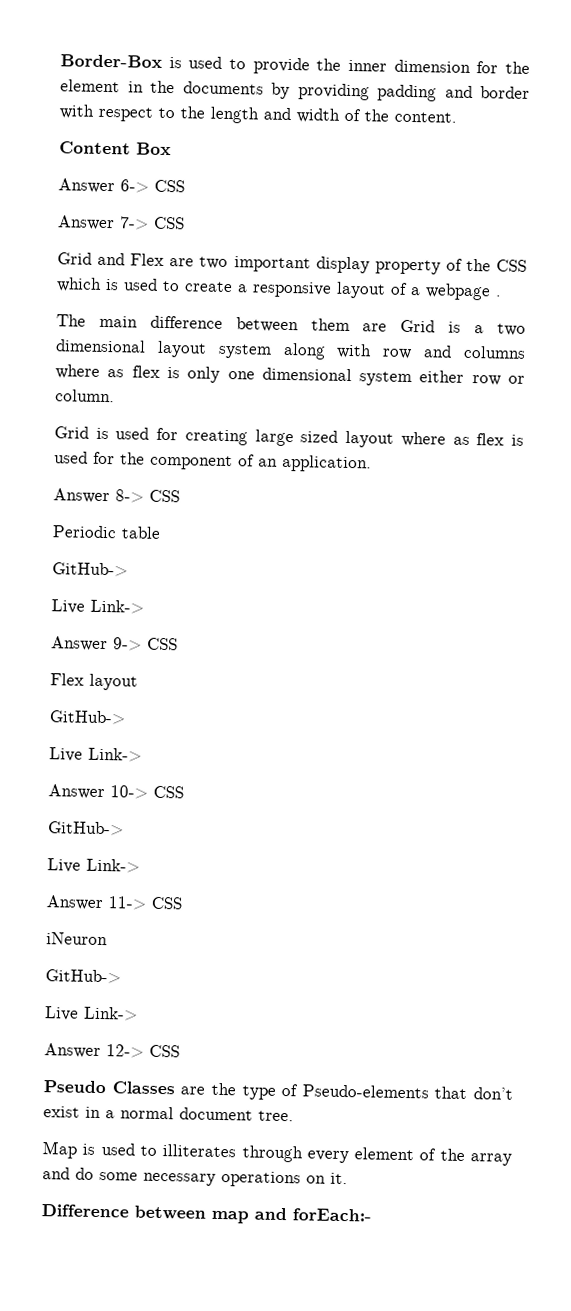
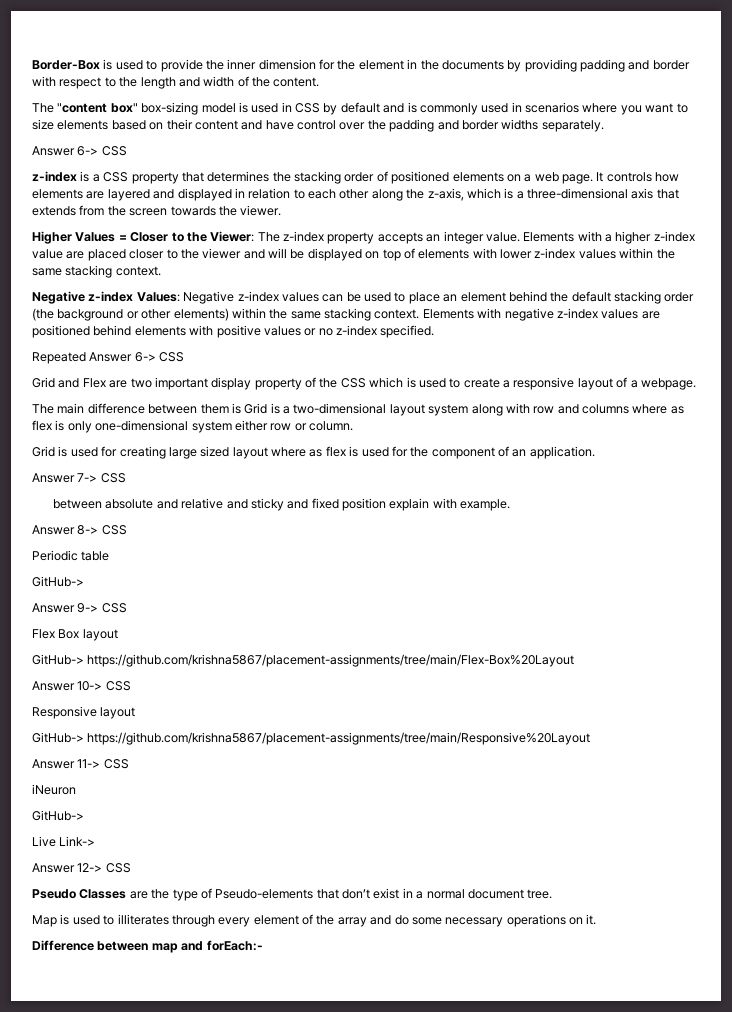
[59,141,171,156] [58,178,185,194] [57,215,149,231] Content Box // Answer 6-> CSS // Answer 7-> -> [32,102,688,115] [32,119,604,132] [32,146,127,156] [32,171,680,184] [32,188,679,201] [32,205,282,216] [32,231,695,244] [32,248,675,261] [32,265,161,278] [32,291,695,304] [32,308,660,321] [32,325,435,338] [32,352,156,364] The "content box" box-sizing model is used in CSS by default and is commonly used in scenarios where you want to size elements based on their content and have control over the padding and border widths separately. // Answer 6-> CSS // z-index is a CSS property that determines the stacking order of positioned elements on a web page. It controls how elements are layered and displayed in relation to each other along the z-axis, which is a three-dimensional axis that extends from the screen towards the viewer. // Higher Values = Closer to the Viewer: The z-index property accepts an integer value. Elements with a higher z-index value are placed closer to the viewer and will be displayed on top of elements with lower z-index values within the same stacking context. // Negative z-index Values: Negative z-index values can be used to place an element behind the default stacking order (the background or other elements) within the same stacking context. Elements with negative z-index values are positioned behind elements with positive values or no z-index specified. // Repeated Answer 6->
[425,283,501,301] webpage . -> [640,378,696,390] webpage.
[362,323,388,332] are -> [231,403,241,414] is
[497,323,527,336] [55,339,146,353] two dimensional -> [293,403,387,414] two-dimensional
[227,367,352,382] one dimensional -> [95,420,189,431] one-dimensional
(372, 463) none -> [32,473,126,483] [53,498,511,511] // Answer 7-> CSS // between absolute and relative and sticky and fixed position explain with example.
[51,599,144,614] // Live Link-> -> (84, 581) none
[89,673,138,691] [49,710,126,725] [49,747,142,762] layout // GitHub-> // Live Link-> -> [58,629,118,641] [32,654,575,667] Box layout // GitHub-> https://github.com/krishna5867/placement-assignments/tree/main/Flex-Box%20Layout
[48,821,124,836] [47,858,140,873] // GitHub-> // Live Link-> -> [32,706,136,719] [32,732,591,745] // Responsive layout // GitHub-> https://github.com/krishna5867/placement-assignments/tree/main/Responsive%20Layout

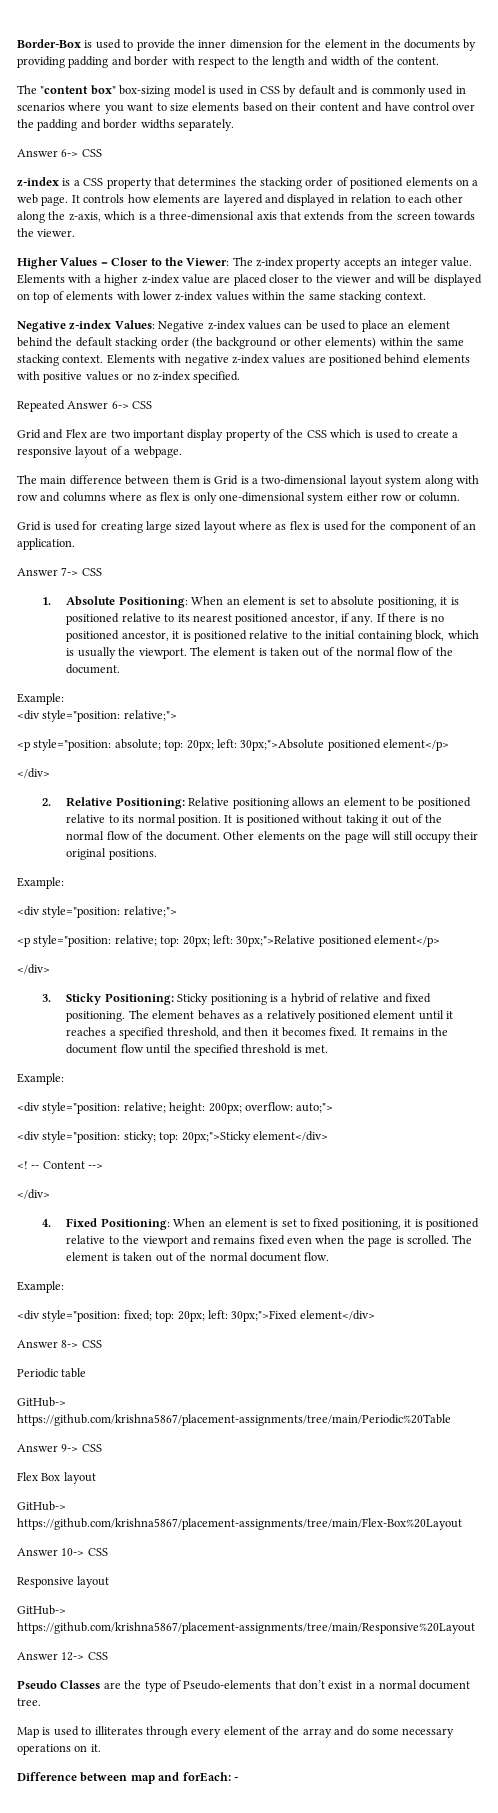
[53,498,511,511] between absolute and relative and sticky and fixed position explain with example. -> [41,596,459,608] [66,613,444,625] [66,630,479,642] [66,647,453,659] [66,664,121,674] [17,693,64,705] [17,710,177,722] [17,739,449,751] [17,768,50,778] [41,797,471,809] [66,814,443,826] [66,831,479,843] [66,848,157,860] [17,877,64,889] [17,906,177,918] [17,935,440,947] [17,964,50,974] [41,993,432,1005] [66,1010,454,1022] [66,1027,448,1039] [66,1044,329,1056] [17,1073,64,1085] [17,1102,334,1114] [17,1131,328,1143] [17,1161,104,1169] [17,1189,50,1199] [41,1218,479,1230] [66,1235,473,1247] [66,1252,330,1262] [17,1281,64,1293] [17,1310,375,1322] 1. Absolute Positioning: When an element is set to absolute positioning, it is positioned relative to its nearest positioned ancestor, if any. If there is no positioned ancestor, it is positioned relative to the initial containing block, which is usually the viewport. The element is taken out of the normal flow of the document. // Example: // <div style="position: relative;"> // <p style="position: absolute; top: 20px; left: 30px;">Absolute positioned element</p> // </div> // 2. Relative Positioning: Relative positioning allows an element to be positioned relative to its normal position. It is positioned without taking it out of the normal flow of the document. Other elements on the page will still occupy their original positions. // Example: // <div style="position: relative;"> // <p style="position: relative; top: 20px; left: 30px;">Relative positioned element</p> // </div> // 3. Sticky Positioning: Sticky positioning is a hybrid of relative and fixed positioning. The element behaves as a relatively positioned element until it reaches a specified threshold, and then it becomes fixed. It remains in the document flow until the specified threshold is met. // Example: // <div style="position: relative; height: 200px; overflow: auto;"> // <div style="position: sticky; top: 20px;">Sticky element</div> // <! -- Content --> // </div> // 4. Fixed Positioning: When an element is set to fixed positioning, it is positioned relative to the viewport and remains fixed even when the page is scrolled. The element is taken out of the normal document flow. // Example: // <div style="position: fixed; top: 20px; left: 30px;">Fixed element</div>
(84, 581) none -> [17,1414,451,1426] https://github.com/krishna5867/placement-assignments/tree/main/Periodic%20Table
[32,759,129,769] [32,784,76,795] [32,810,84,821] [32,836,96,847] // Answer 11-> CSS // iNeuron // GitHub-> // Live Link-> -> (475, 1628) none
[206,940,263,951] forEach:- -> [182,1772,238,1782] forEach: -

